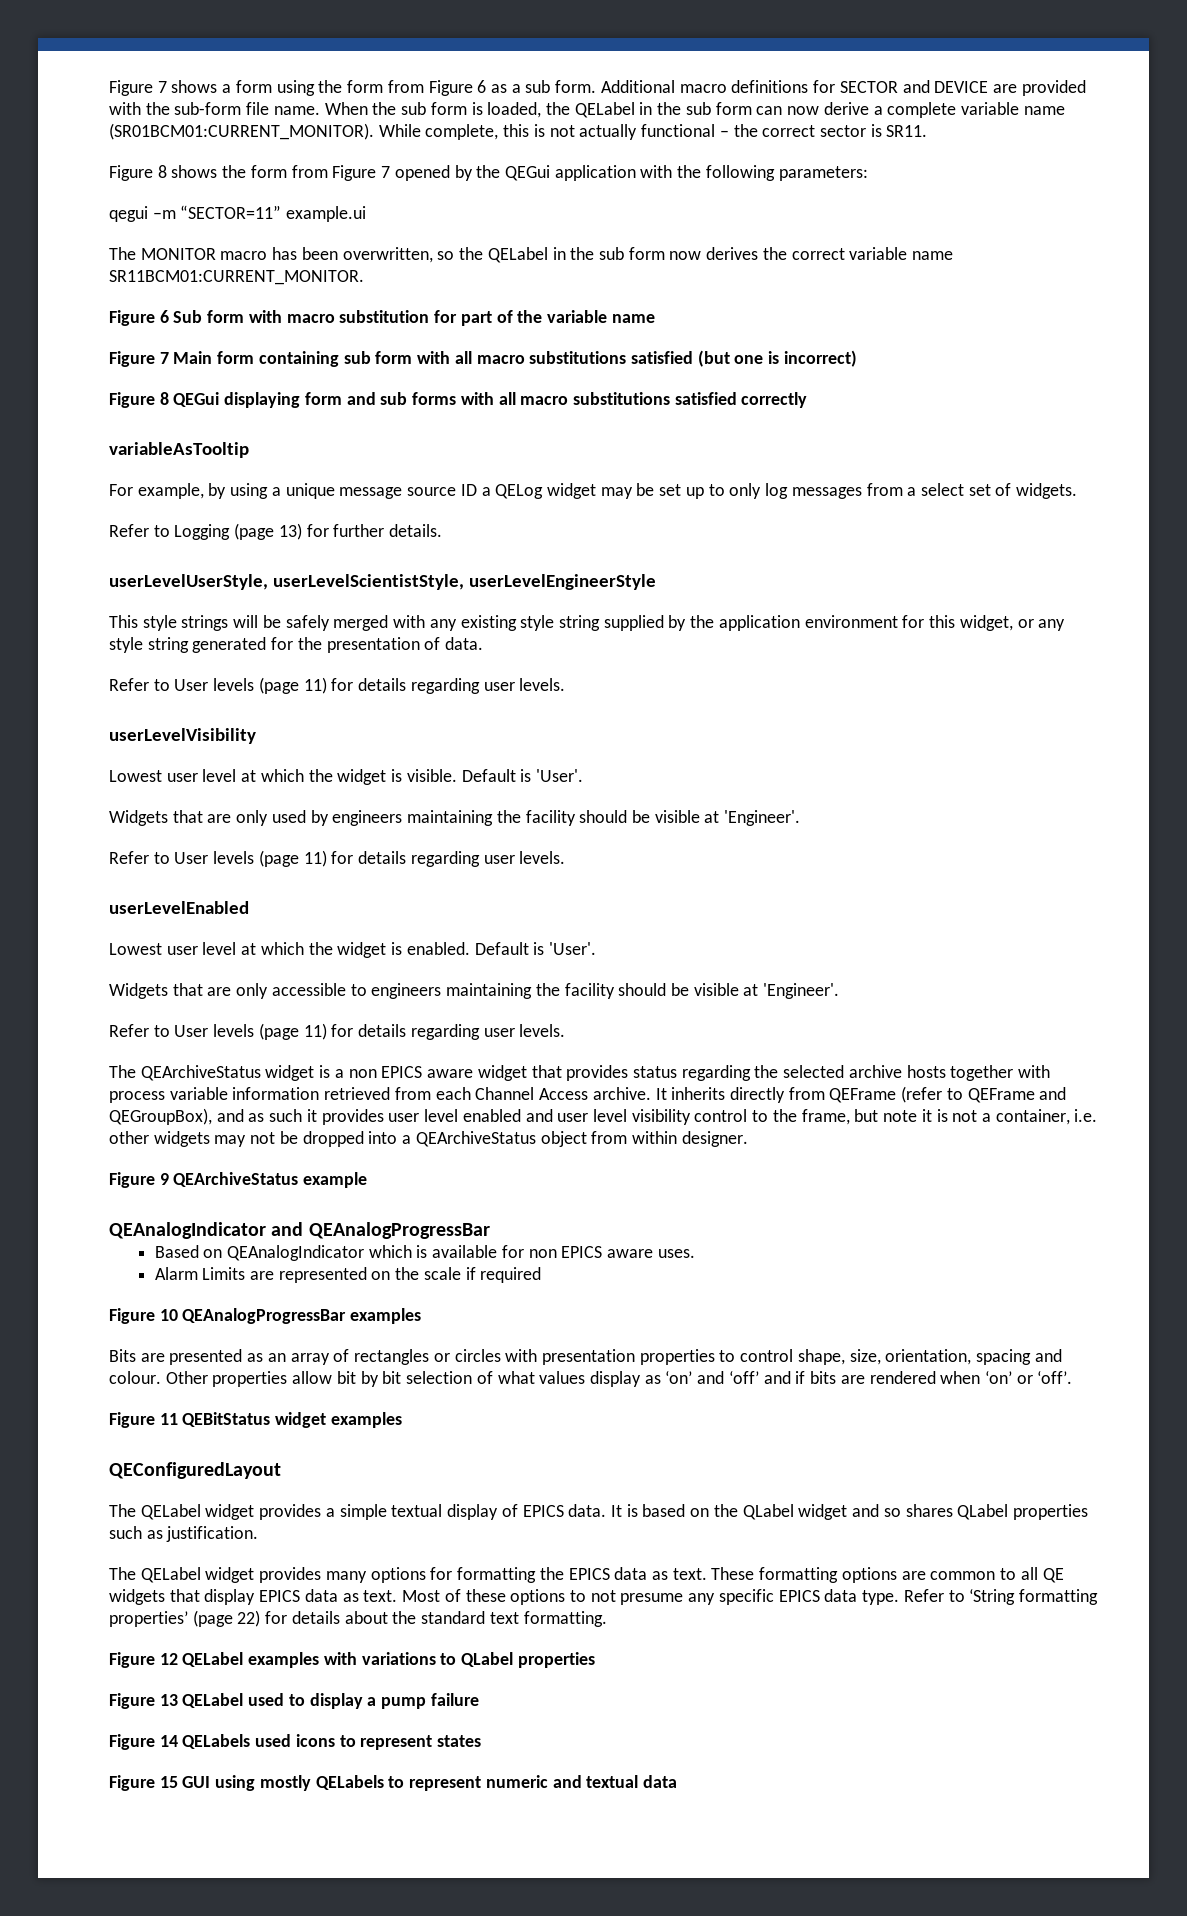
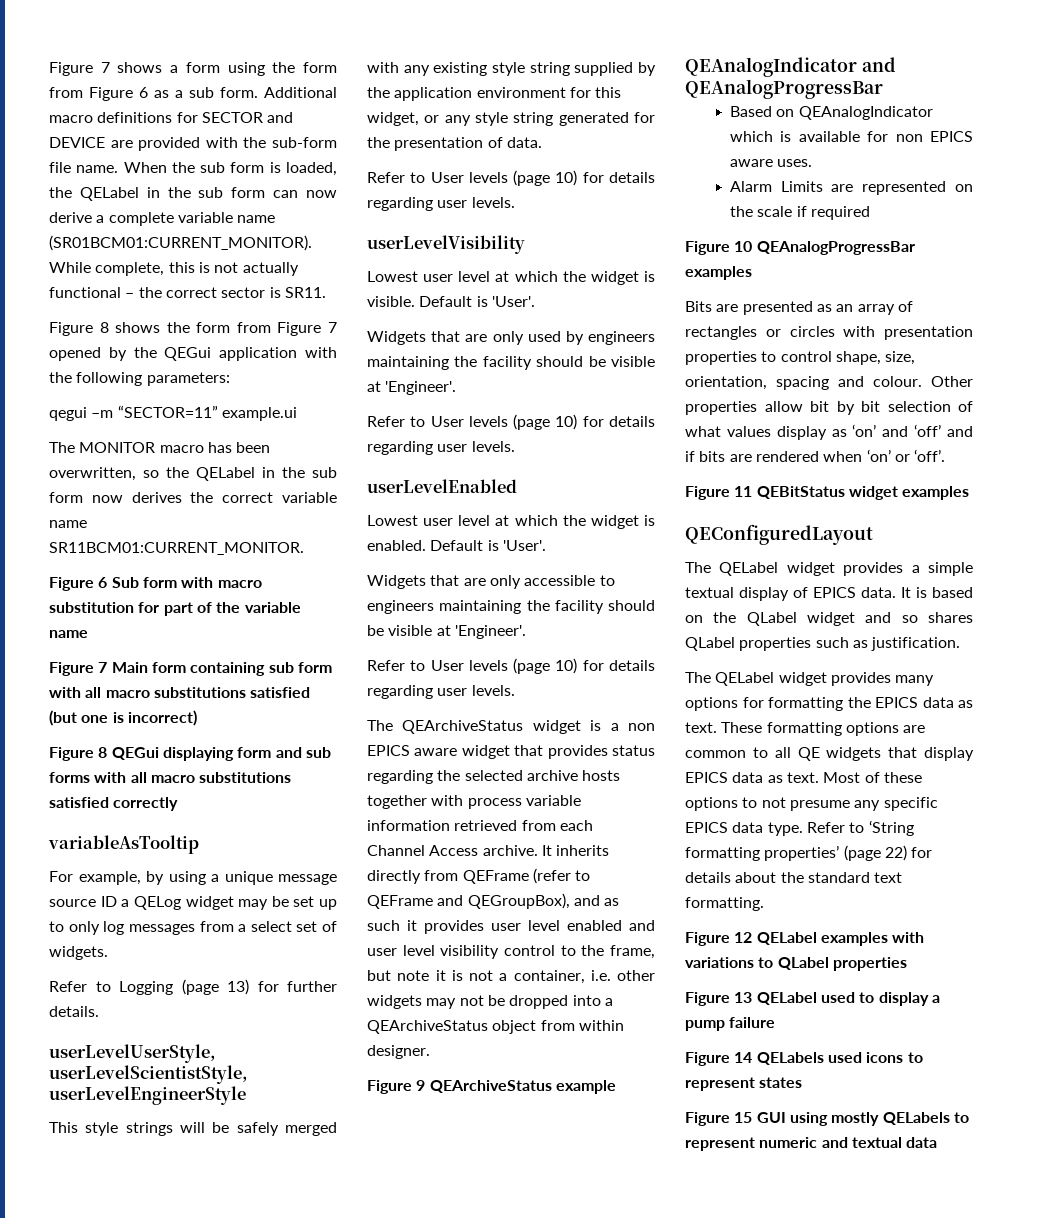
[303,677,327,694] 11) -> [555,170,578,186] 10)
[303,850,327,867] 11) -> [555,414,578,430] 10)
[303,1023,327,1040] 11) -> [555,658,578,674] 10)

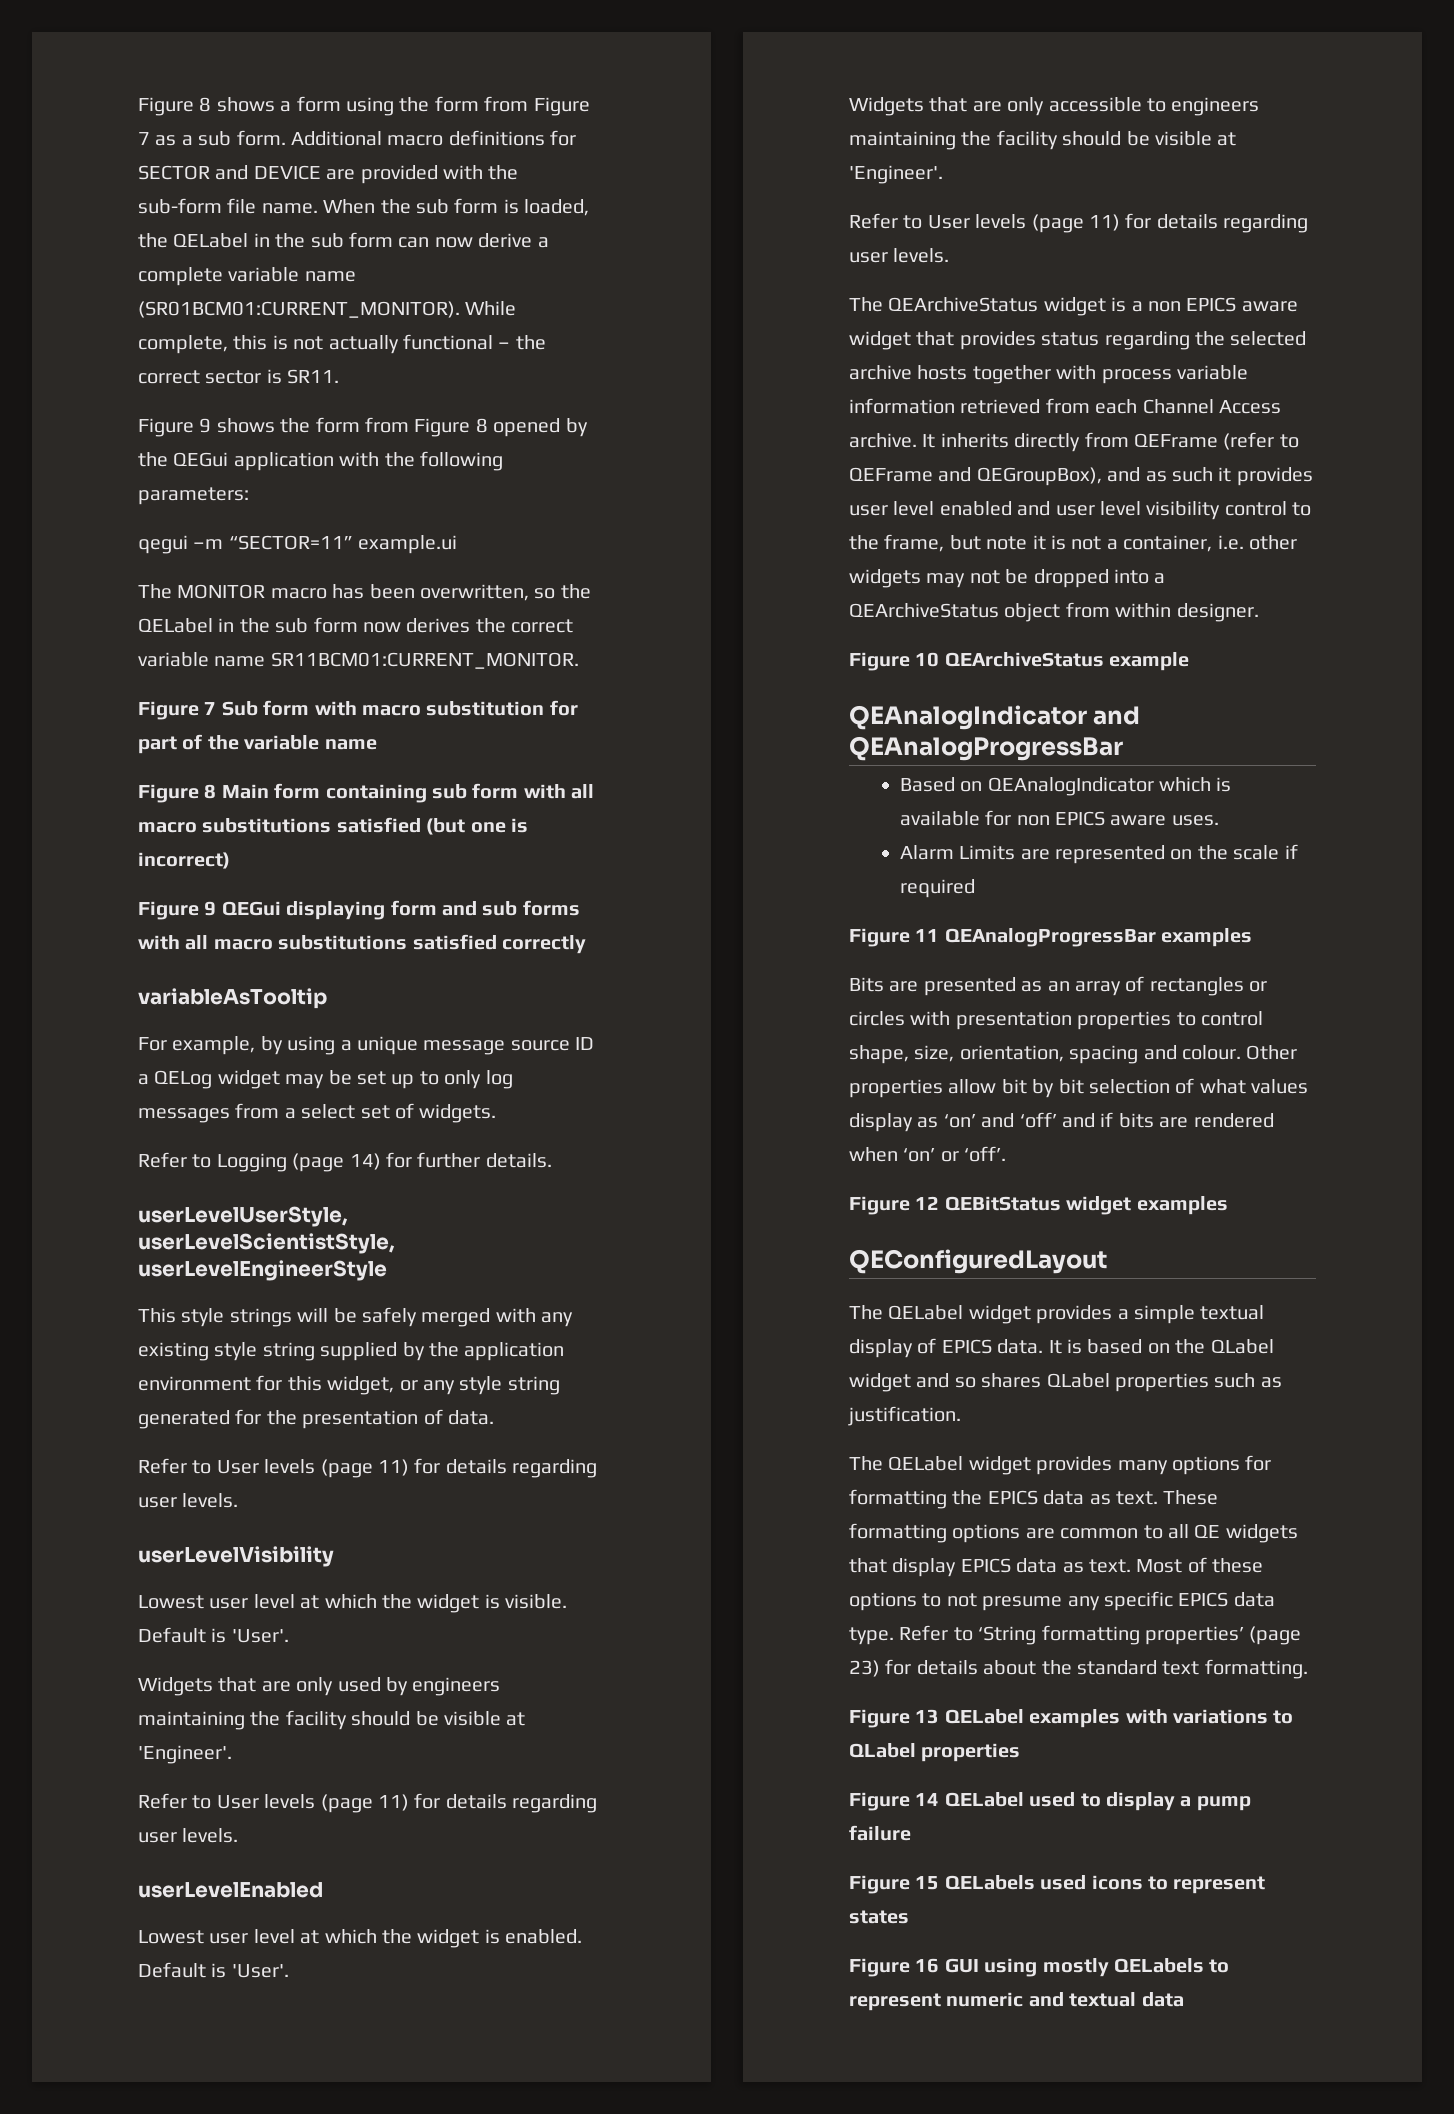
[49,62,110,76] Figure 7 -> [138,97,212,116] Figure 8
[139,87,148,98] 6 -> [138,132,150,145] 7
[99,322,109,333] 8 -> [199,418,212,433] 9
[328,322,337,333] 7 -> [475,418,488,433] 8
[98,577,108,588] 6 -> [204,702,217,715] 7
[98,662,108,673] 7 -> [204,784,217,799] 8
[98,747,108,758] 8 -> [204,901,217,916] 9
[227,979,249,995] 13) -> [349,1153,381,1170] 14)
[555,170,578,186] 10) -> [378,1459,409,1476] 11)
[555,414,578,430] 10) -> [378,1794,409,1811] 11)
[555,658,578,674] 10) -> [1089,214,1120,231] 11)
[416,1080,426,1091] 9 -> [915,652,940,667] 10
[734,241,753,252] 10 -> [915,929,940,942] 11
[734,486,753,497] 11 -> [915,1196,940,1210] 12
[884,845,907,861] 22) -> [849,1660,880,1677] 23)
[734,932,753,943] 12 -> [915,1709,940,1724] 13
[734,992,753,1003] 13 -> [915,1793,940,1806] 14
[734,1052,753,1063] 14 -> [915,1876,940,1890] 15
[734,1112,753,1123] 15 -> [915,1958,940,1973] 16

